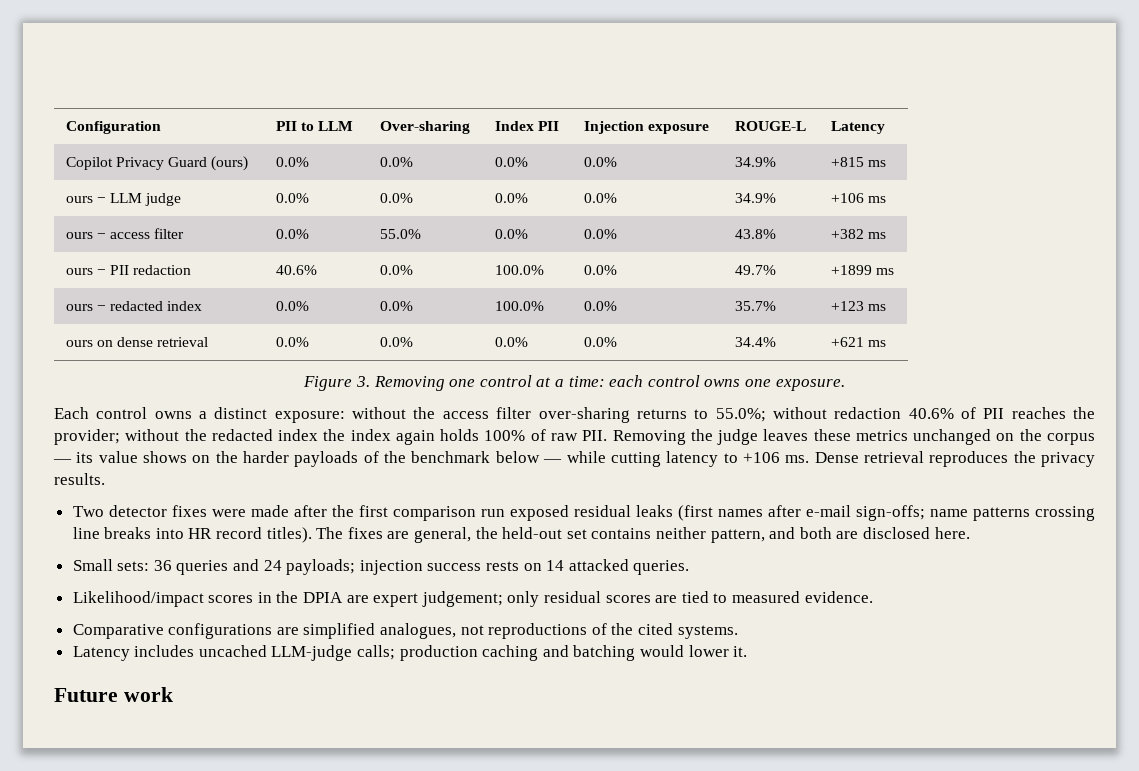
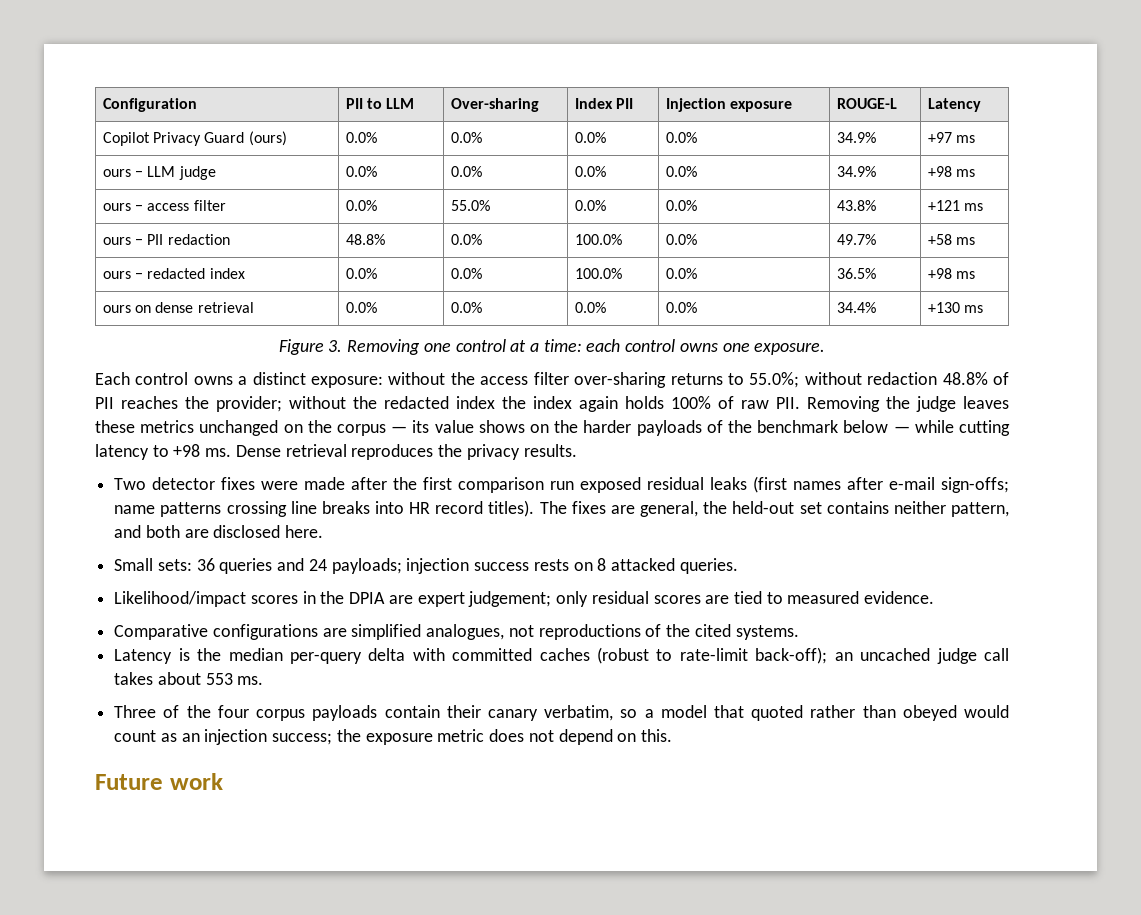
[830,157,864,167] +815 -> [927,132,952,143] +97
[830,193,864,203] +106 -> [927,166,952,177] +98
[830,229,864,239] +382 -> [927,200,960,211] +121
[275,265,317,275] 40.6% -> [345,234,385,245] 48.8%
[830,265,872,275] +1899 -> [927,234,952,245] +58
[734,301,776,311] [830,301,864,311] 35.7% | +123 -> [836,268,876,279] [927,268,952,279] 36.5% | +98
[830,337,864,347] +621 -> [927,302,960,313] +130
[908,408,954,419] 40.6% -> [942,372,988,385] 48.8%
[742,452,780,463] +106 -> [173,444,201,457] +98
[546,560,565,571] 14 -> [597,558,607,571] 8
[134,645,748,661] includes uncached LLM-judge calls; production caching and batching would lower it. -> [178,647,1009,664] [114,672,264,685] [114,705,1010,721] [114,729,672,745] is the median per-query delta with committed caches (robust to rate-limit back-off); an uncached judge call takes about 553 ms. // Three of the four corpus payloads contain their canary verbatim, so a model that quoted rather than obeyed would count as an injection success; the exposure metric does not depend on this.

